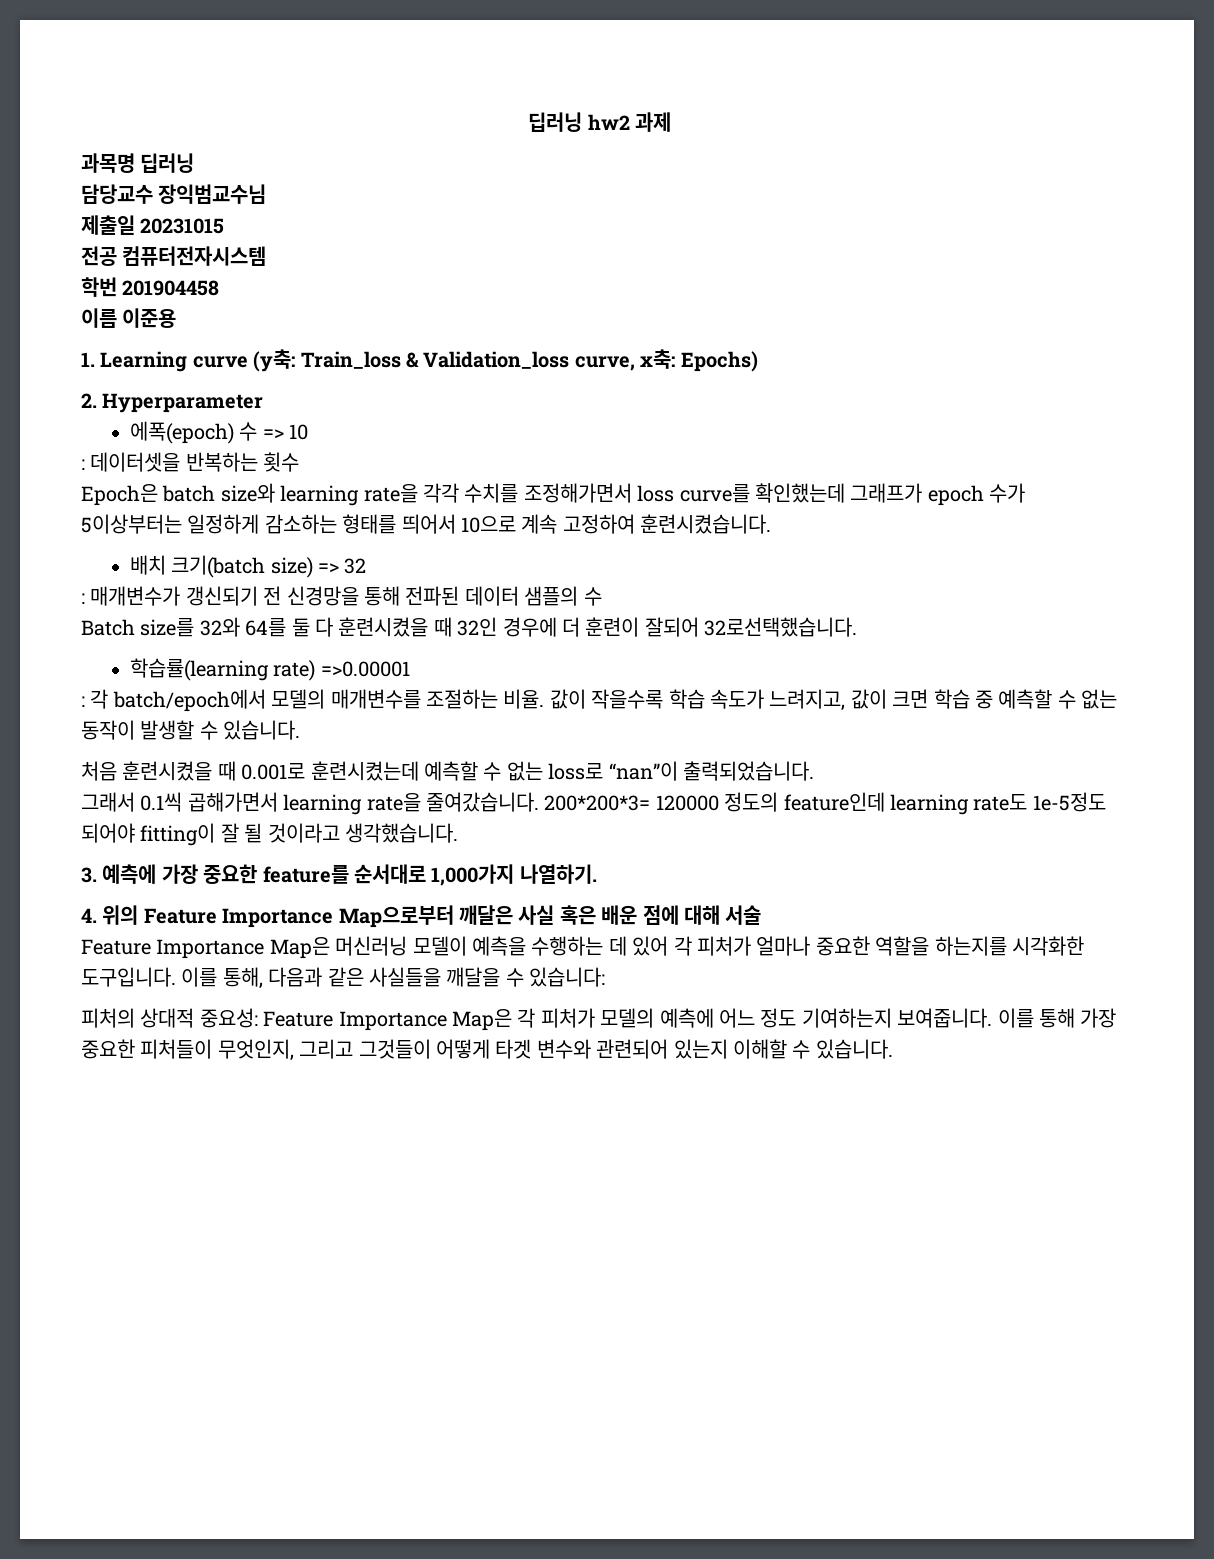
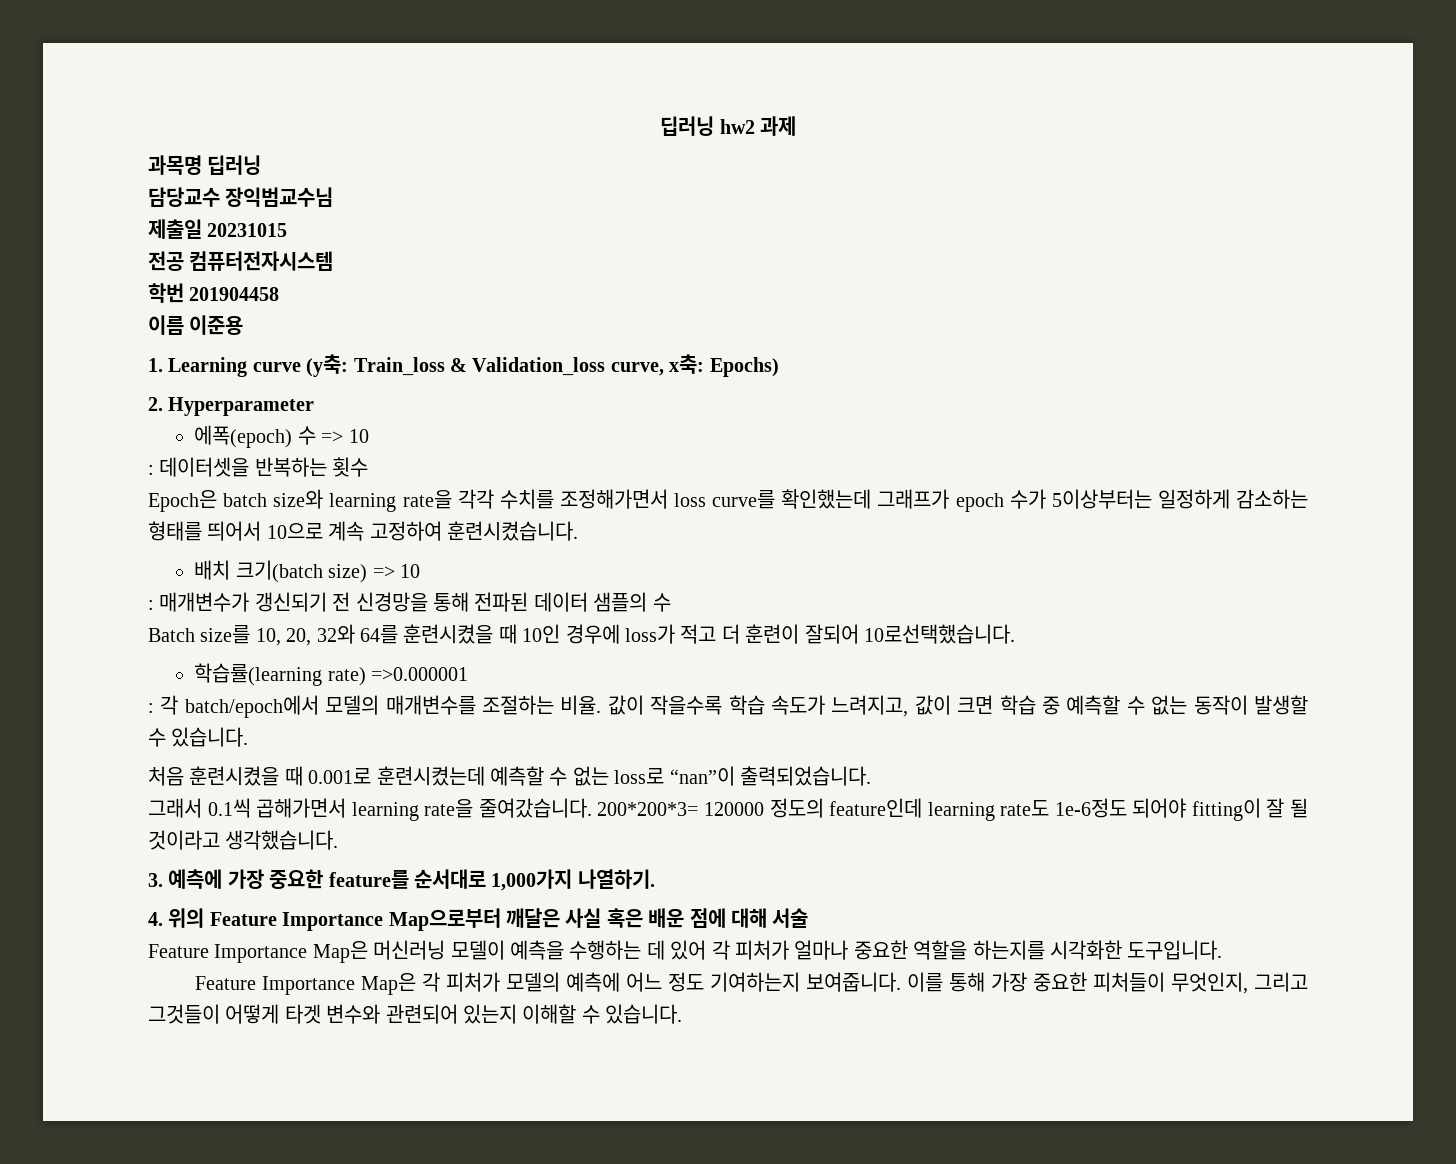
[344,558,367,574] 32 -> [400,564,421,578] 10
[199,617,557,637] 32와 64를 둘 다 훈련시켰을 때 32인 경우에 -> [255,624,717,646] 10, 20, 32와 64를 훈련시켰을 때 10인 경우에 loss가 적고
[704,617,858,637] 32로선택했습니다. -> [863,624,1015,644] 10로선택했습니다.
[320,661,410,677] =>0.00001 -> [371,667,469,681] =>0.000001
[1032,792,1106,812] 1e-5정도 -> [1054,798,1127,818] 1e-6정도
[181,967,606,989] [81,1008,258,1028] 이를 통해, 다음과 같은 사실들을 깨달을 수 있습니다: // 피처의 상대적 중요성: -> (1223, 950) //

